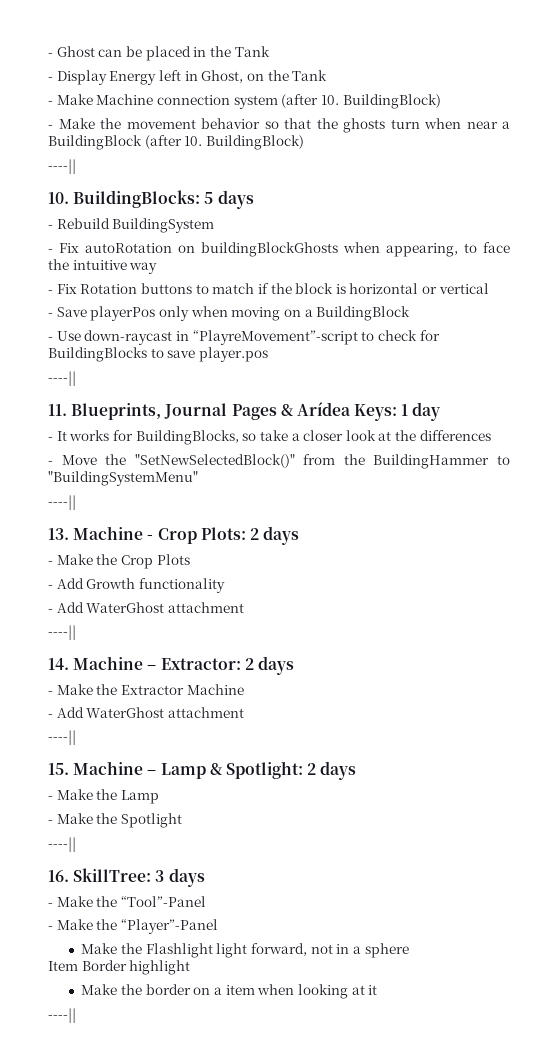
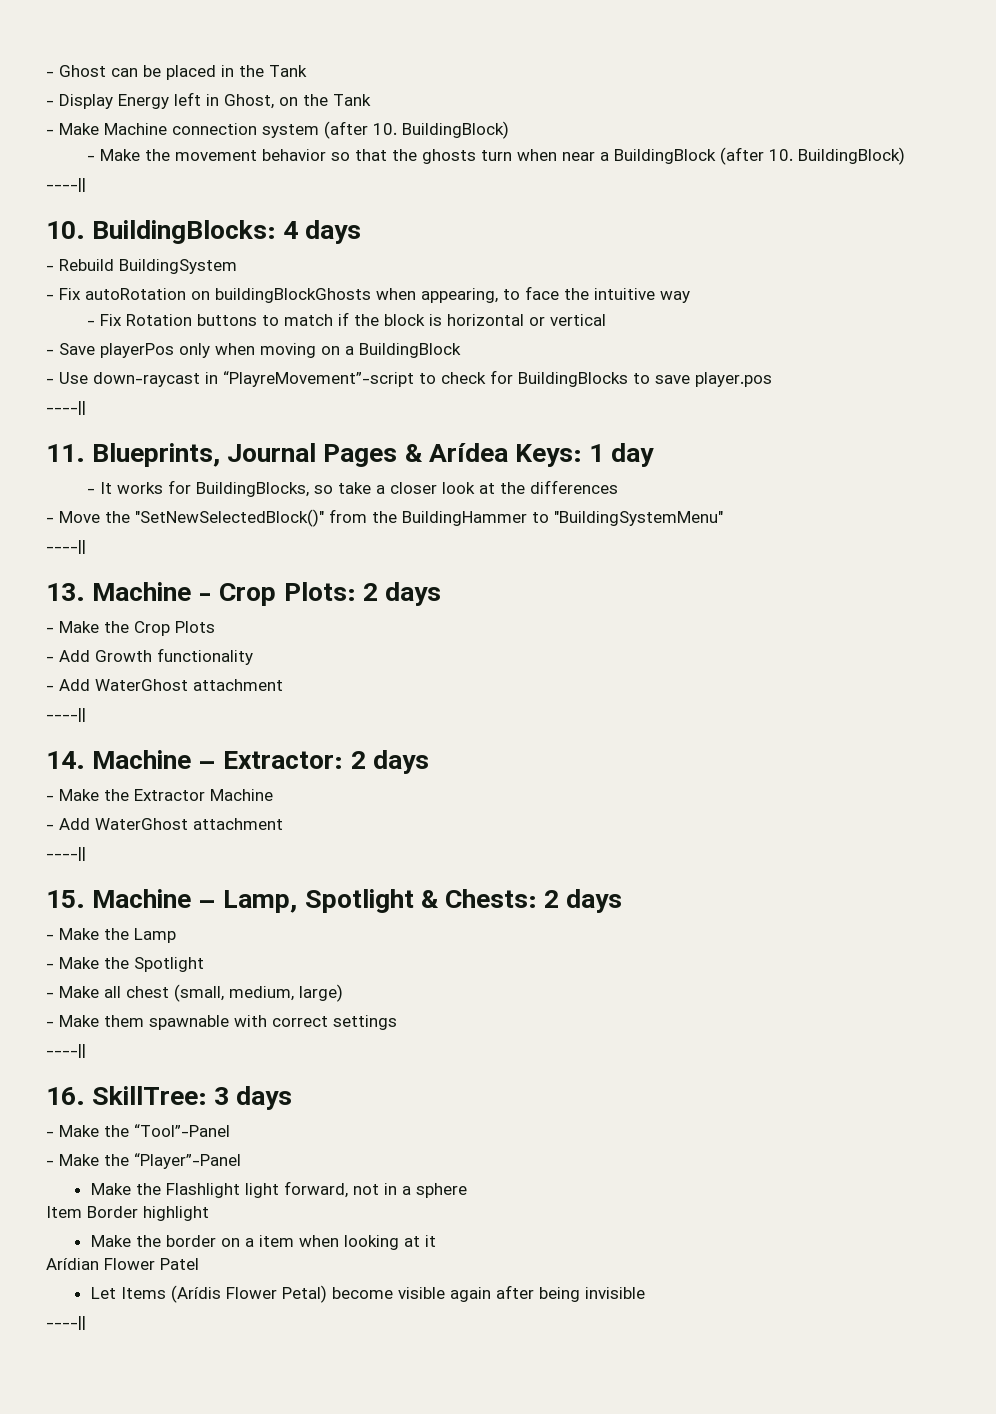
[204,192,214,204] 5 -> [283,221,299,239] 4
[160,761,303,779] Lamp & Spotlight: -> [223,889,537,913] Lamp, Spotlight & Chests:
(182, 820) none -> [46,984,343,1002] [46,1015,397,1030] // - Make all chest (small, medium, large) // - Make them spawnable with correct settings
(378, 990) none -> [46,1258,199,1270] [90,1285,645,1303] // Arídian Flower Patel // Let Items (Arídis Flower Petal) become visible again after being invisible

